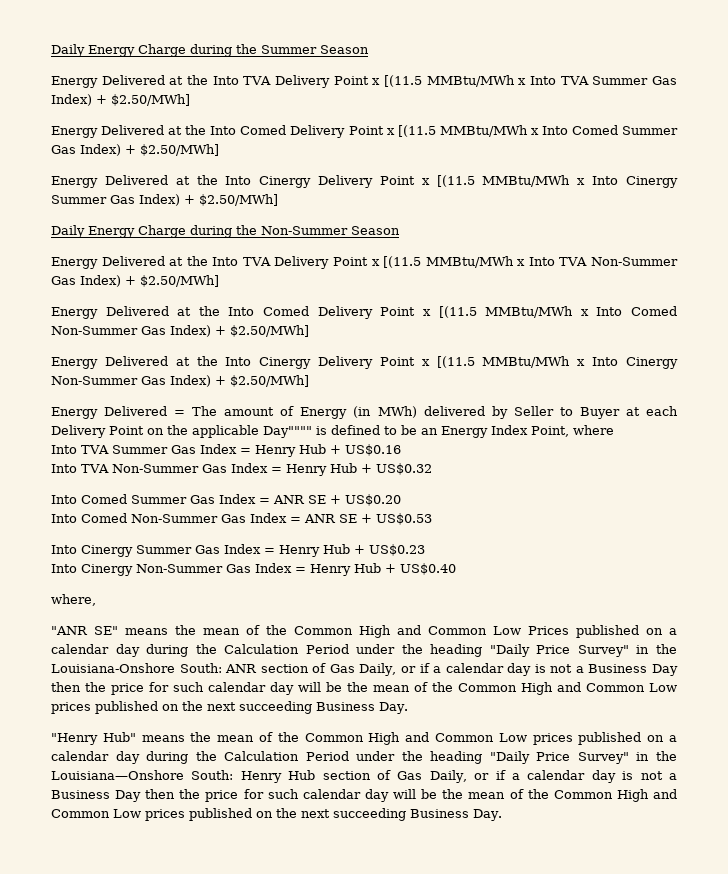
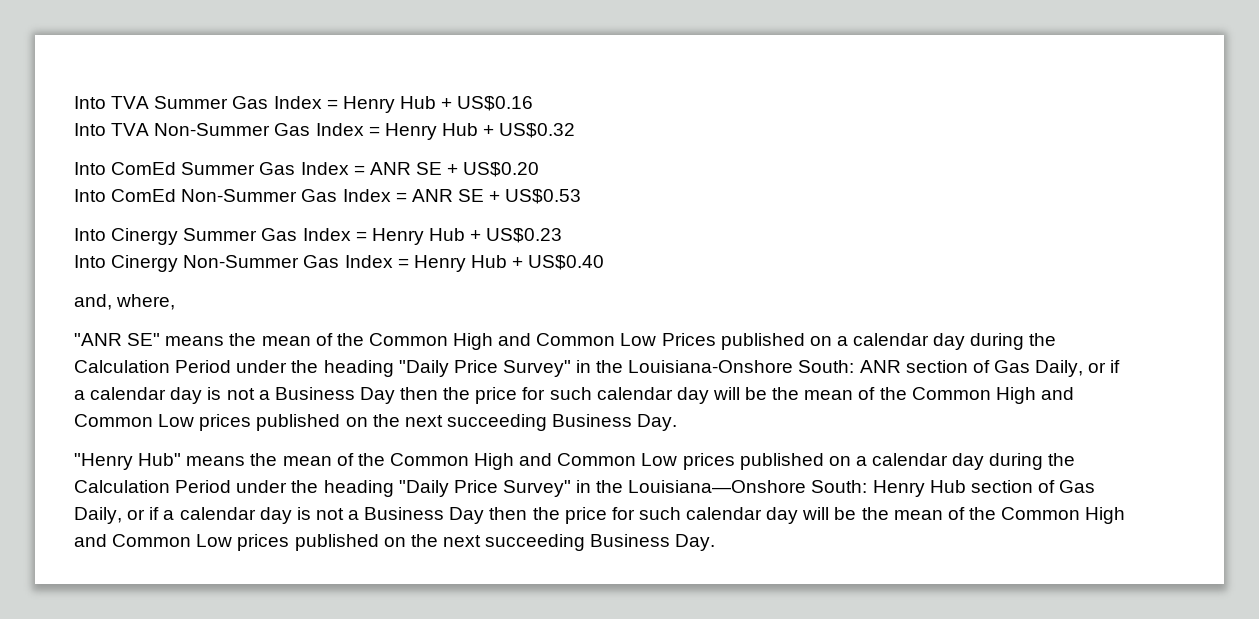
[51,44,369,57] [51,75,677,88] [51,94,190,106] [51,125,678,138] [51,144,219,156] [51,175,678,188] [51,194,278,206] [51,225,400,238] [51,256,678,269] [51,275,219,287] [51,306,678,319] [51,325,309,337] [51,356,678,369] [51,375,309,387] [51,406,679,419] [51,425,614,438] Daily Energy Charge during the Summer Season // Energy Delivered at the Into TVA Delivery Point x [(11.5 MMBtu/MWh x Into TVA Summer Gas Index) + $2.50/MWh] // Energy Delivered at the Into Comed Delivery Point x [(11.5 MMBtu/MWh x Into Comed Summer Gas Index) + $2.50/MWh] // Energy Delivered at the Into Cinergy Delivery Point x [(11.5 MMBtu/MWh x Into Cinergy Summer Gas Index) + $2.50/MWh] // Daily Energy Charge during the Non-Summer Season // Energy Delivered at the Into TVA Delivery Point x [(11.5 MMBtu/MWh x Into TVA Non-Summer Gas Index) + $2.50/MWh] // Energy Delivered at the Into Comed Delivery Point x [(11.5 MMBtu/MWh x Into Comed Non-Summer Gas Index) + $2.50/MWh] // Energy Delivered at the Into Cinergy Delivery Point x [(11.5 MMBtu/MWh x Into Cinergy Non-Summer Gas Index) + $2.50/MWh] // Energy Delivered = The amount of Energy (in MWh) delivered by Seller to Buyer at each Delivery Point on the applicable Day"""" is defined to be an Energy Index Point, where // -> (74, 102) none
[81,494,127,504] Comed -> [111,162,177,175] ComEd
[81,513,127,523] Comed -> [111,189,177,202] ComEd
(456, 569) none -> [74,294,112,310] and,

